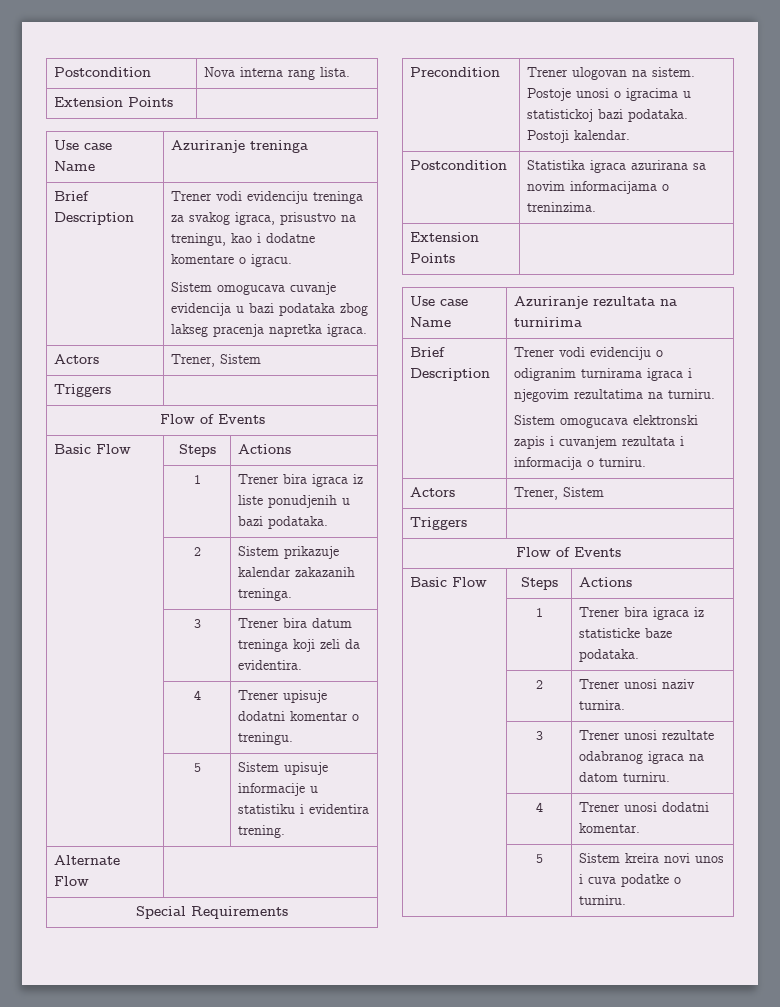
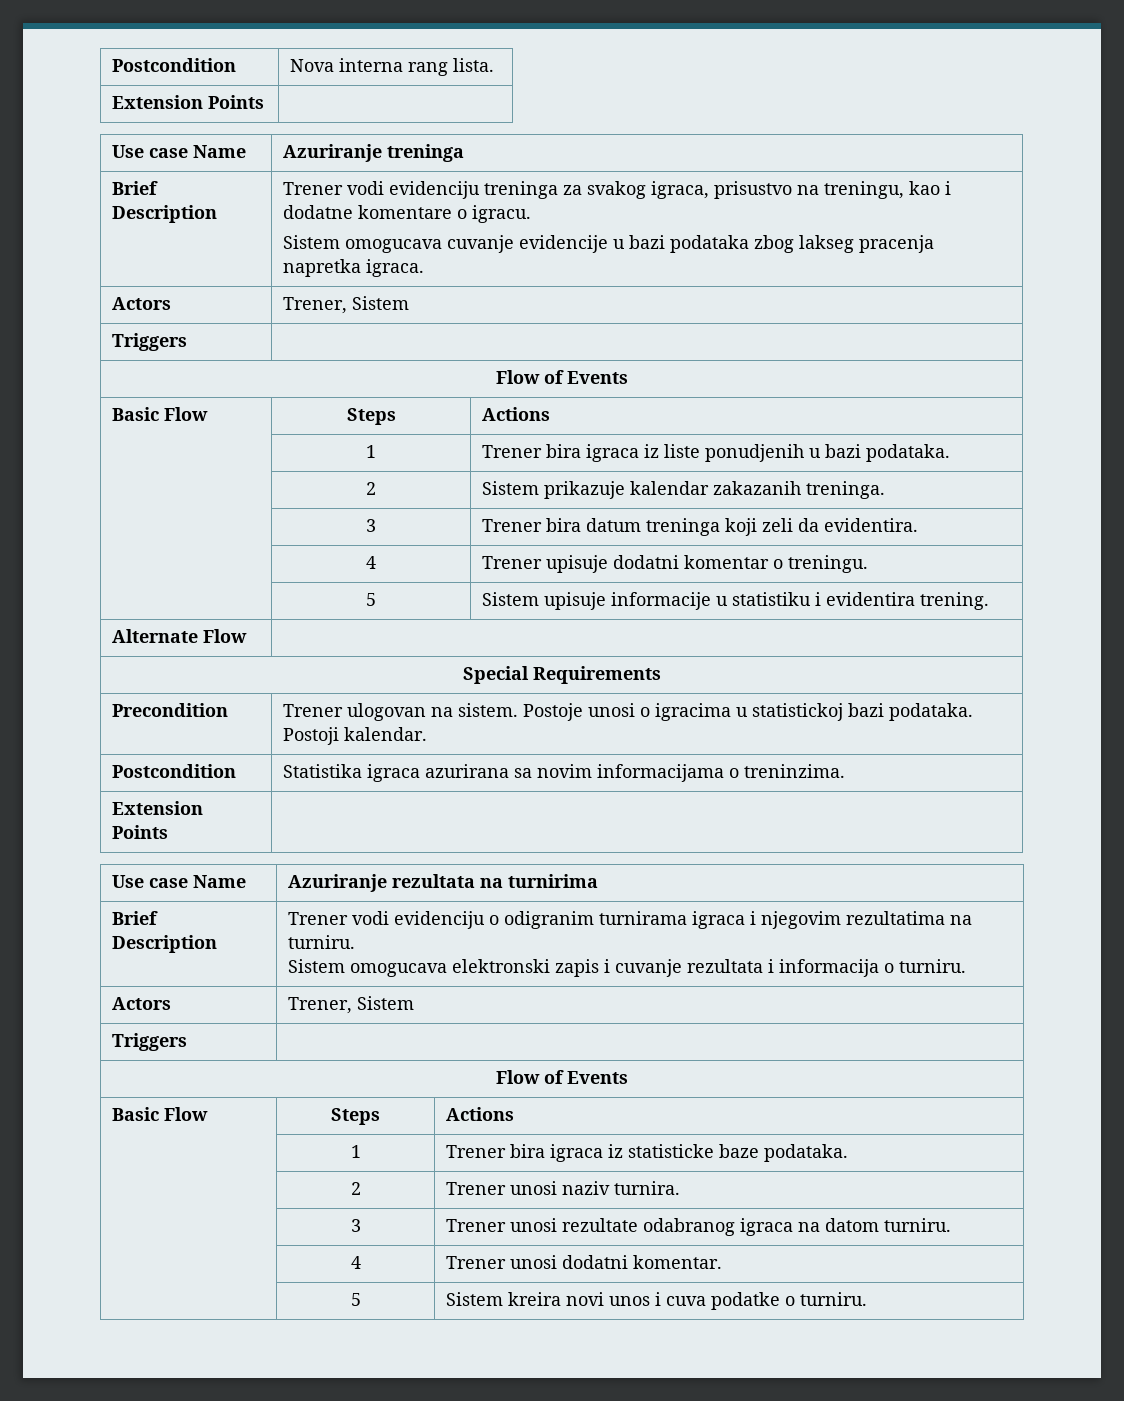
[171,303,232,316] evidencija -> [519,235,609,253] evidencije
[559,436,618,449] cuvanjem -> [615,959,683,977] cuvanje

